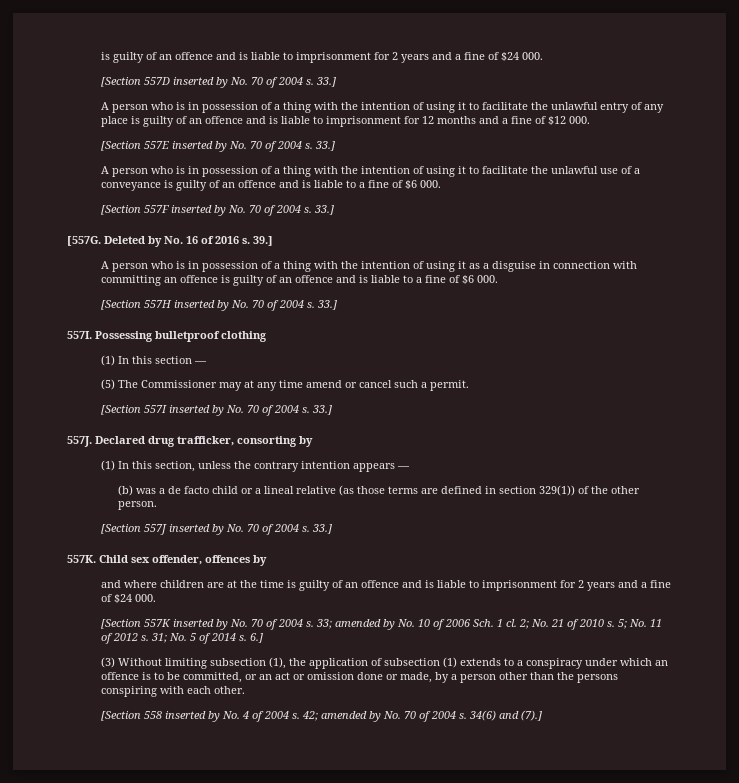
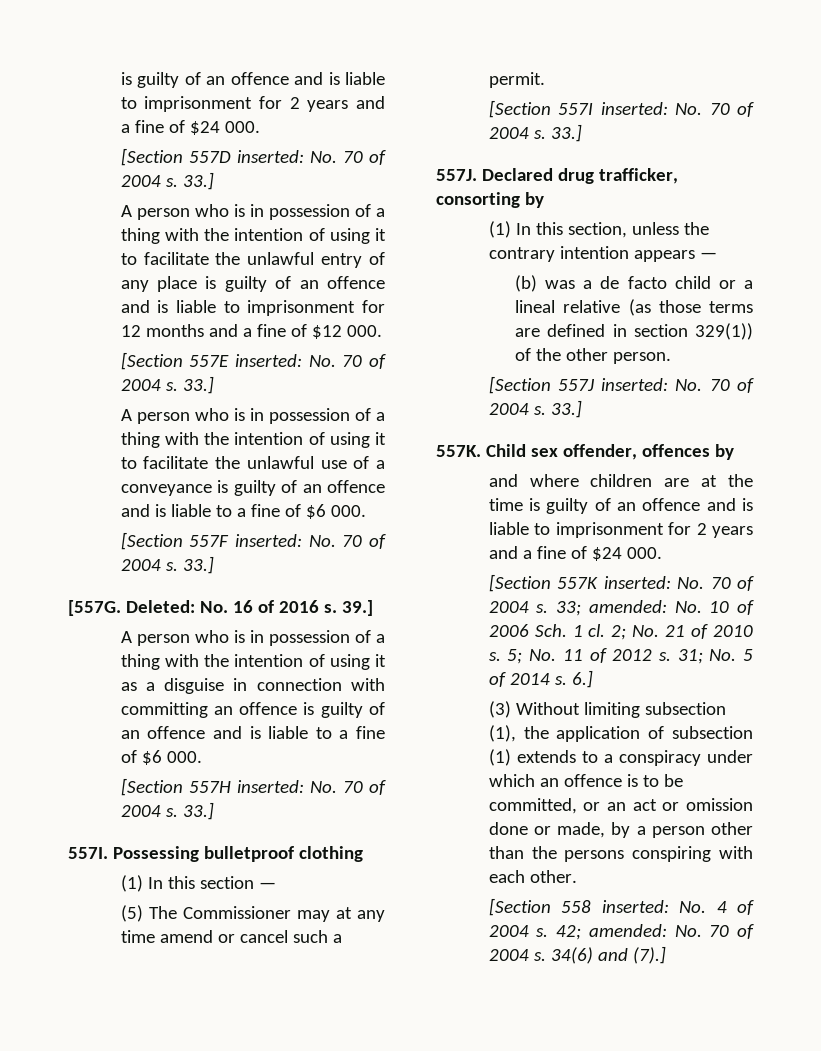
[173,77,229,88] inserted by -> [236,150,304,163] inserted:
[172,141,228,152] inserted by -> [235,354,303,367] inserted:
[171,205,227,216] inserted by -> [235,534,303,547] inserted:
[104,236,162,247] Deleted by -> [125,600,195,613] Deleted:
[174,300,230,311] inserted by -> [236,780,304,793] inserted:
[169,405,225,416] inserted by -> [600,102,668,115] inserted:
[169,524,225,535] inserted by -> [601,378,669,391] inserted:
[173,619,229,630] inserted by -> [603,576,671,589] inserted:
[335,619,396,630] amended by -> [588,600,667,613] amended:
[165,711,221,722] inserted by -> [601,900,669,913] inserted:
[321,711,382,722] amended by -> [588,924,667,937] amended:

